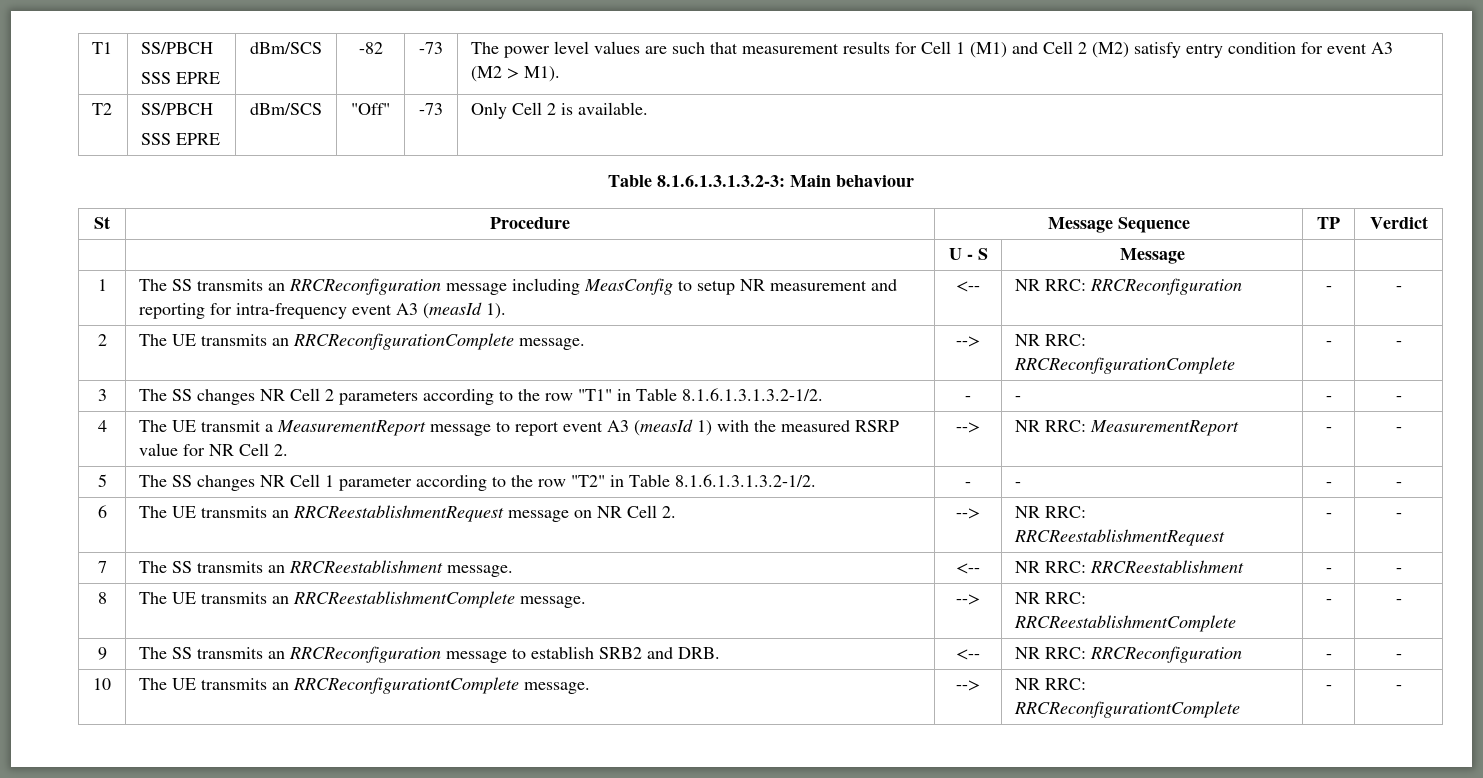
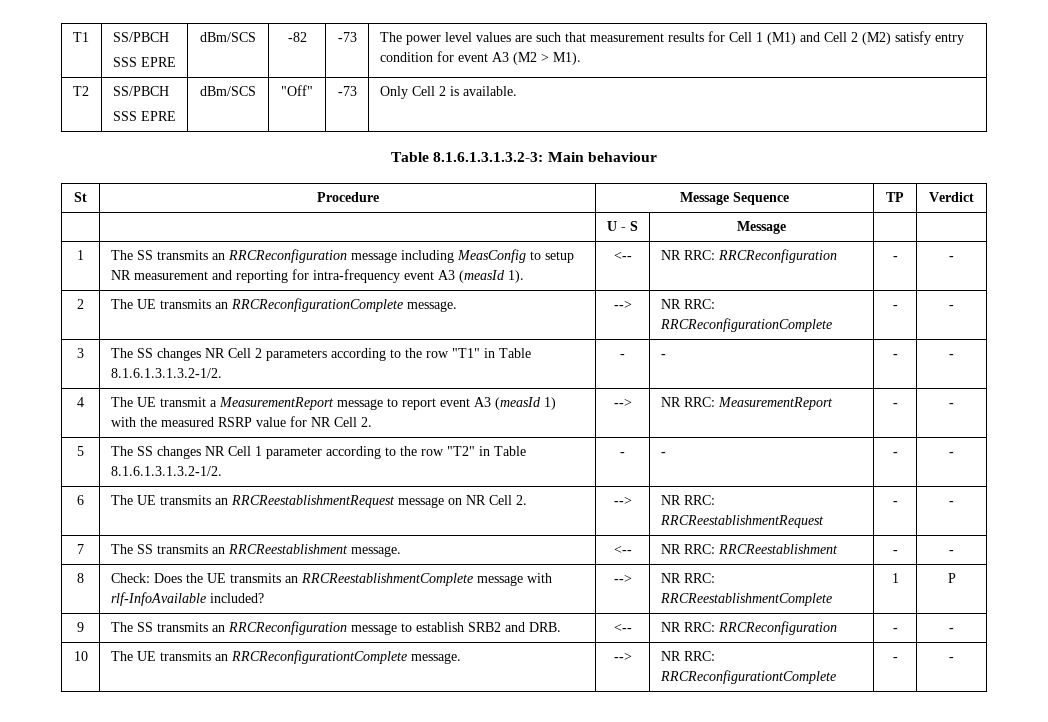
[139,592,168,604] The -> [110,573,203,583] Check: Does the
[520,596,587,608] message. -> [476,573,552,586] [110,592,264,606] message with rlf-InfoAvailable included?
[1325,599,1332,604] [1395,599,1402,604] - | - -> [891,573,899,583] [947,573,956,583] 1 | P

